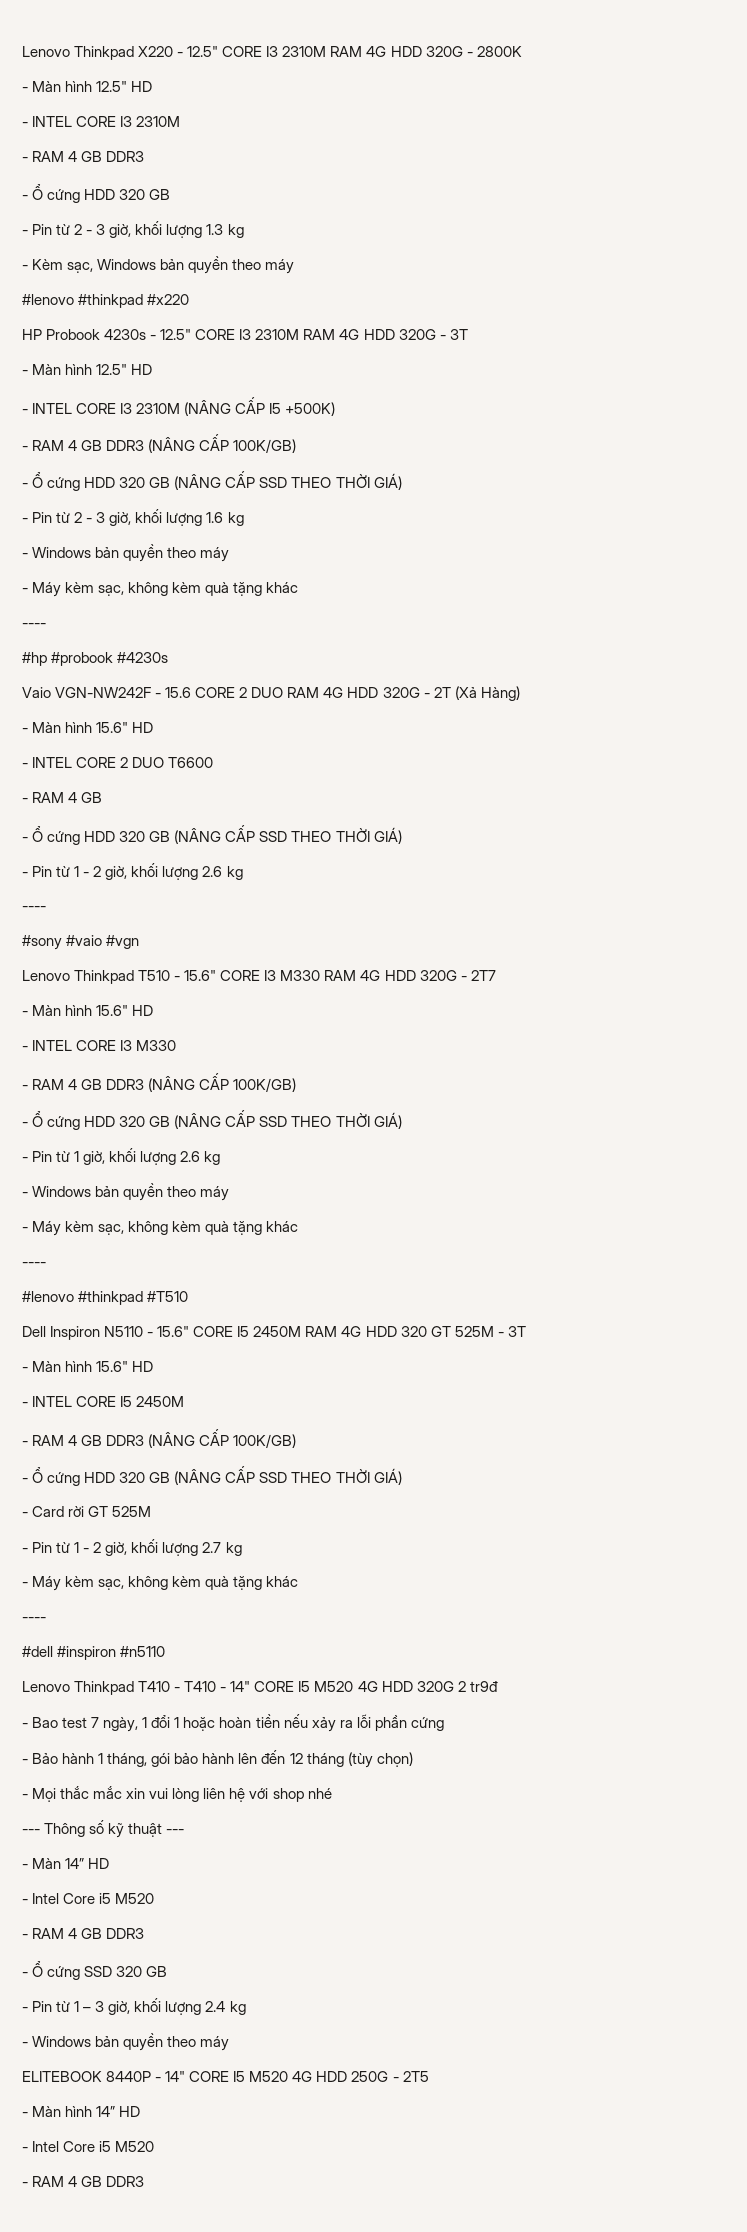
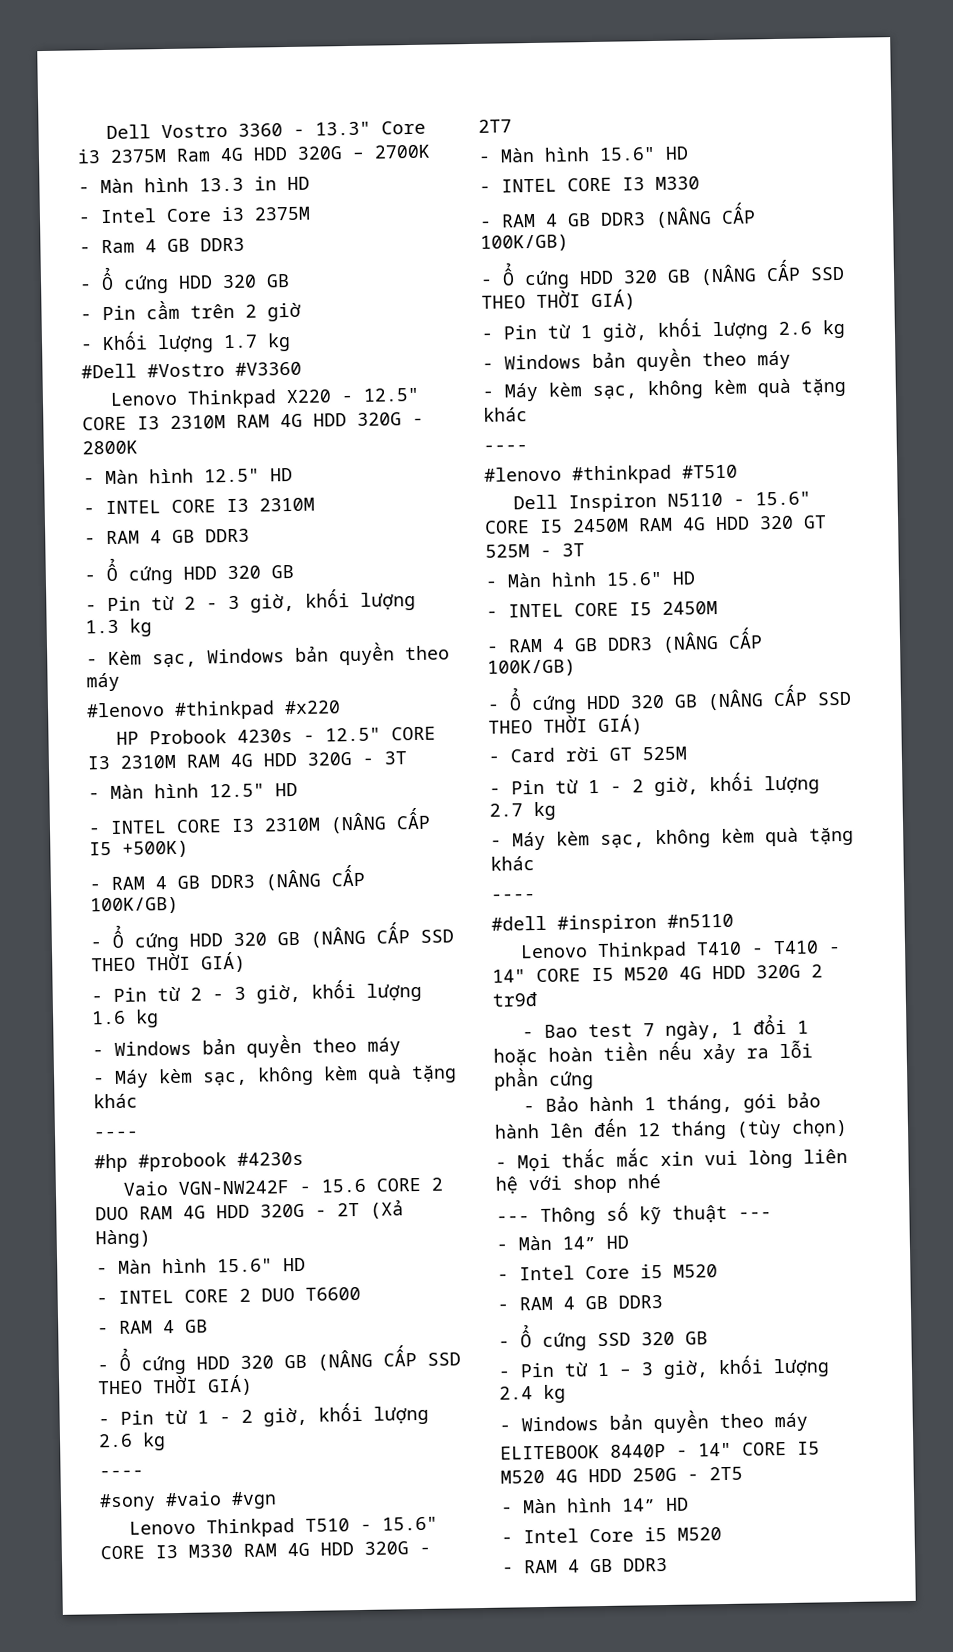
(22, 51) none -> [105,120,426,139] [77,144,431,164] [78,176,310,194] [78,206,311,224] [79,237,245,254] [80,266,290,294] [80,300,301,322] [81,331,291,354] [81,361,302,379] Dell Vostro 3360 - 13.3" Core i3 2375M Ram 4G HDD 320G – 2700K // - Màn hình 13.3 in HD // - Intel Core i3 2375M // - Ram 4 GB DDR3 // - Ổ cứng HDD 320 GB // - Pin cầm trên 2 giờ // - Khối lượng 1.7 kg // #Dell #Vostro #V3360 //

